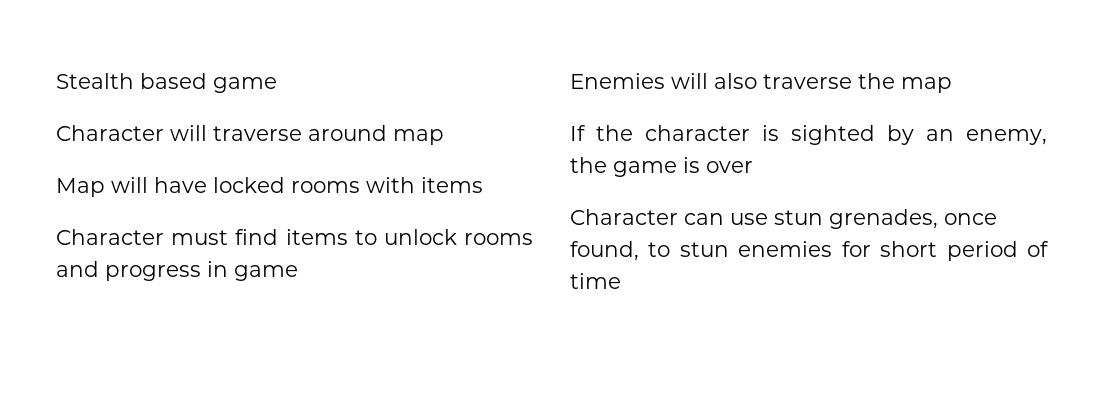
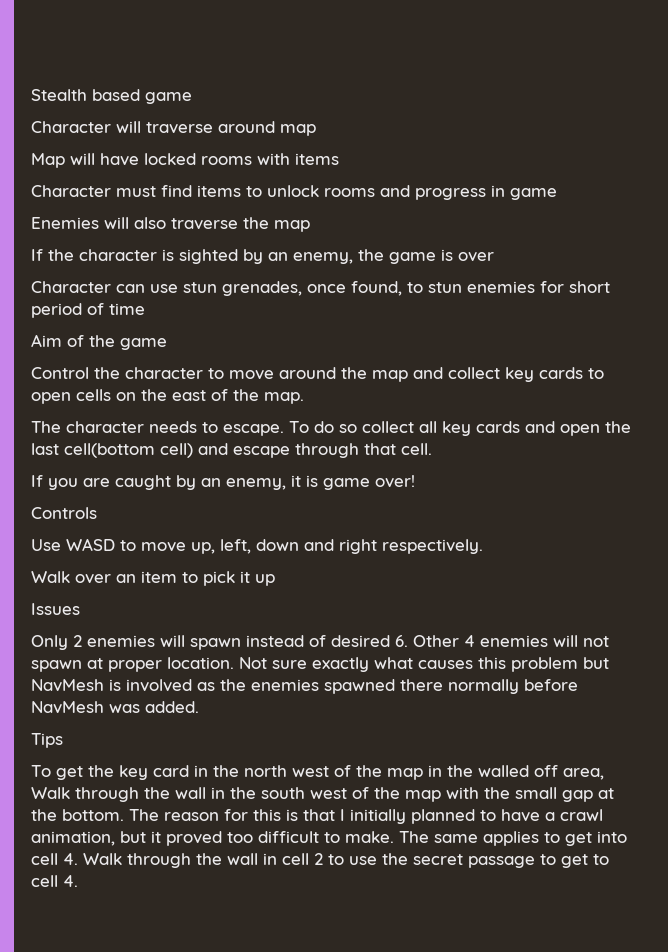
(621, 281) none -> [31,334,167,350] [31,367,604,382] [31,389,304,404] [31,421,631,436] [31,443,432,458] [31,475,415,490] [31,507,97,519] [31,538,483,554] [31,571,275,586] [31,603,80,615] [31,635,609,650] [31,657,609,672] [31,679,578,694] [31,701,199,714] [31,733,63,748] [31,765,604,780] [31,787,614,802] [31,809,603,824] [31,831,627,846] [31,853,609,868] [31,875,78,887] // Aim of the game // Control the character to move around the map and collect key cards to open cells on the east of the map. // The character needs to escape. To do so collect all key cards and open the last cell(bottom cell) and escape through that cell. // If you are caught by an enemy, it is game over! // Controls // Use WASD to move up, left, down and right respectively. // Walk over an item to pick it up // Issues // Only 2 enemies will spawn instead of desired 6. Other 4 enemies will not spawn at proper location. Not sure exactly what causes this problem but NavMesh is involved as the enemies spawned there normally before NavMesh was added. // Tips // To get the key card in the north west of the map in the walled off area, Walk through the wall in the south west of the map with the small gap at the bottom. The reason for this is that I initially planned to have a crawl animation, but it proved too difficult to make. The same applies to get into cell 4. Walk through the wall in cell 2 to use the secret passage to get to cell 4.

